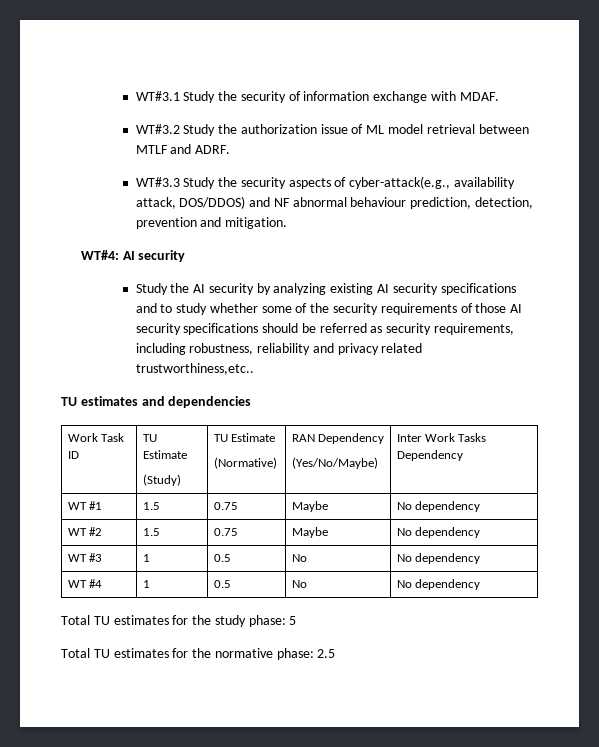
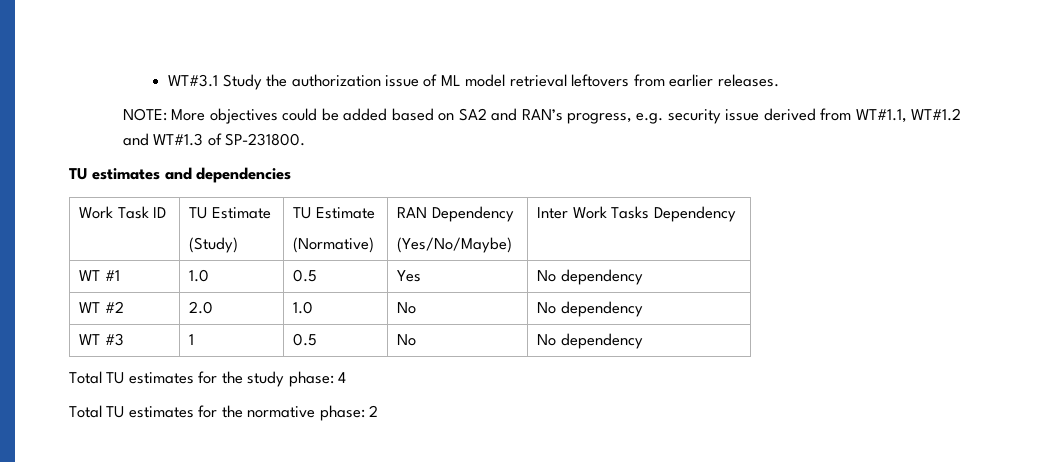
[240,91,499,103] [135,124,238,136] security of information exchange with MDAF. // WT#3.2 Study the -> (288, 80) none
[478,124,529,134] [135,144,231,154] [135,176,516,189] [135,196,534,209] [135,217,288,229] [80,250,186,262] [135,283,516,295] [135,303,523,315] [135,323,515,335] [135,343,423,355] [135,363,254,375] between MTLF and ADRF. // WT#3.3 Study the security aspects of cyber-attack(e.g., availability attack, DOS/DDOS) and NF abnormal behaviour prediction, detection, prevention and mitigation. // WT#4: AI security // Study the AI security by analyzing existing AI security specifications and to study whether some of the security requirements of those AI security specifications should be referred as security requirements, including robustness, reliability and privacy related trustworthiness,etc.. -> [571,74,779,87] [123,108,962,124] [123,133,306,146] leftovers from earlier releases. // NOTE: More objectives could be added based on SA2 and RAN’s progress, e.g. security issue derived from WT#1.1, WT#1.2 and WT#1.3 of SP-231800.
[142,502,160,510] [213,502,238,510] [291,501,328,512] 1.5 | 0.75 | Maybe -> [189,269,210,282] [293,269,318,282] [397,270,422,282] 1.0 | 0.5 | Yes
[142,528,160,536] [213,528,238,536] [291,527,328,538] [396,527,481,538] [67,553,103,562] [142,554,150,562] [213,554,231,562] 1.5 | 0.75 | Maybe | No dependency // WT #3 | 1 | 0.5 -> [189,301,214,314] [293,301,314,314] 2.0 | 1.0
[89,579,103,588] #4 -> [104,333,124,346] #3
[289,616,297,625] 5 -> [338,372,347,383] 4
[317,649,336,658] 2.5 -> [369,405,379,417] 2

